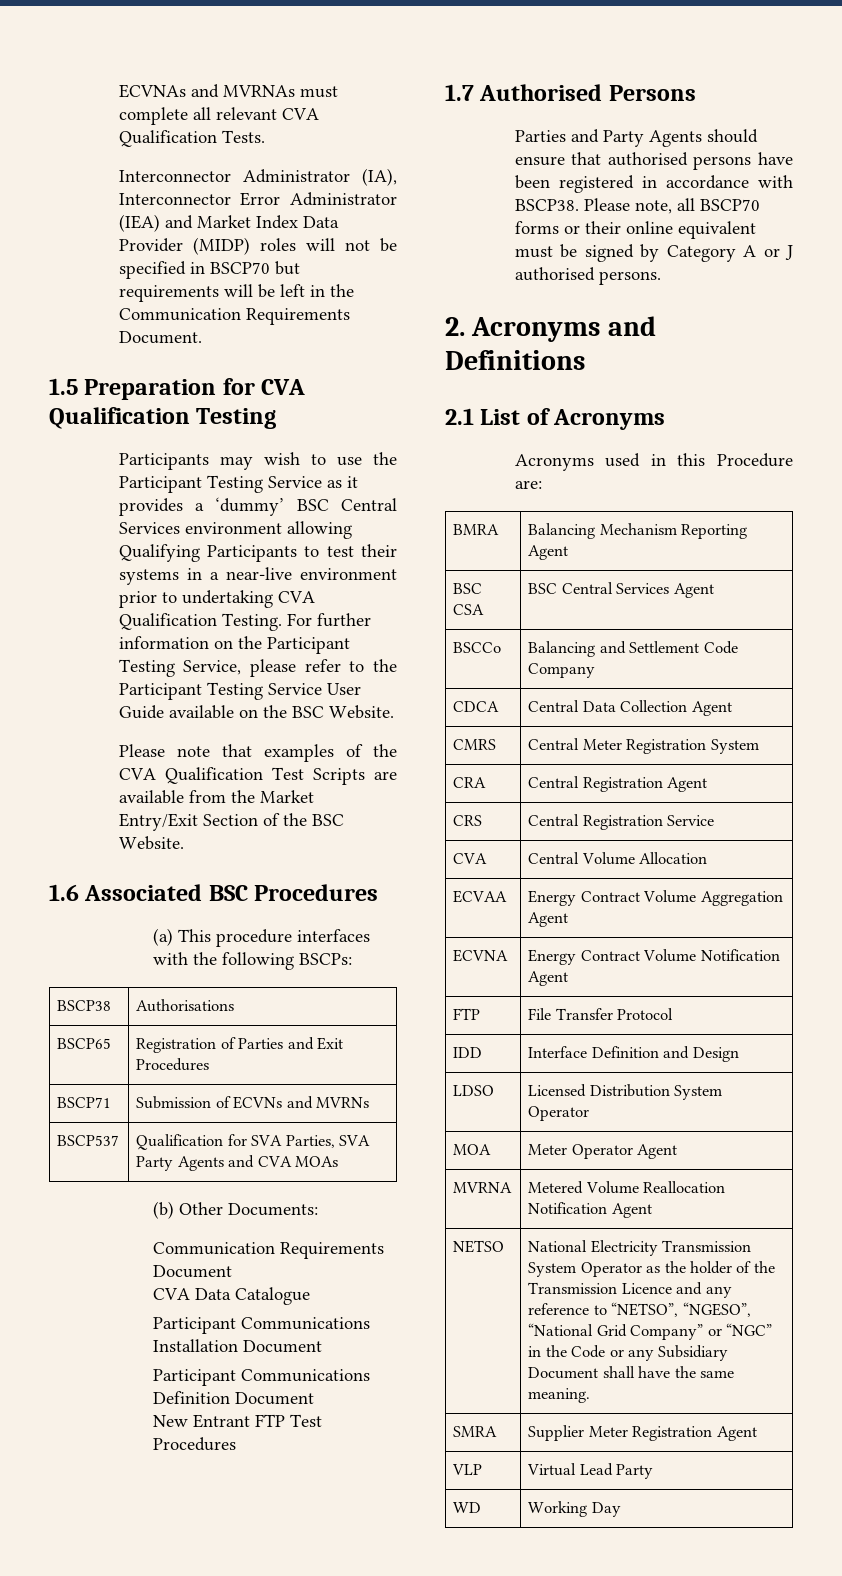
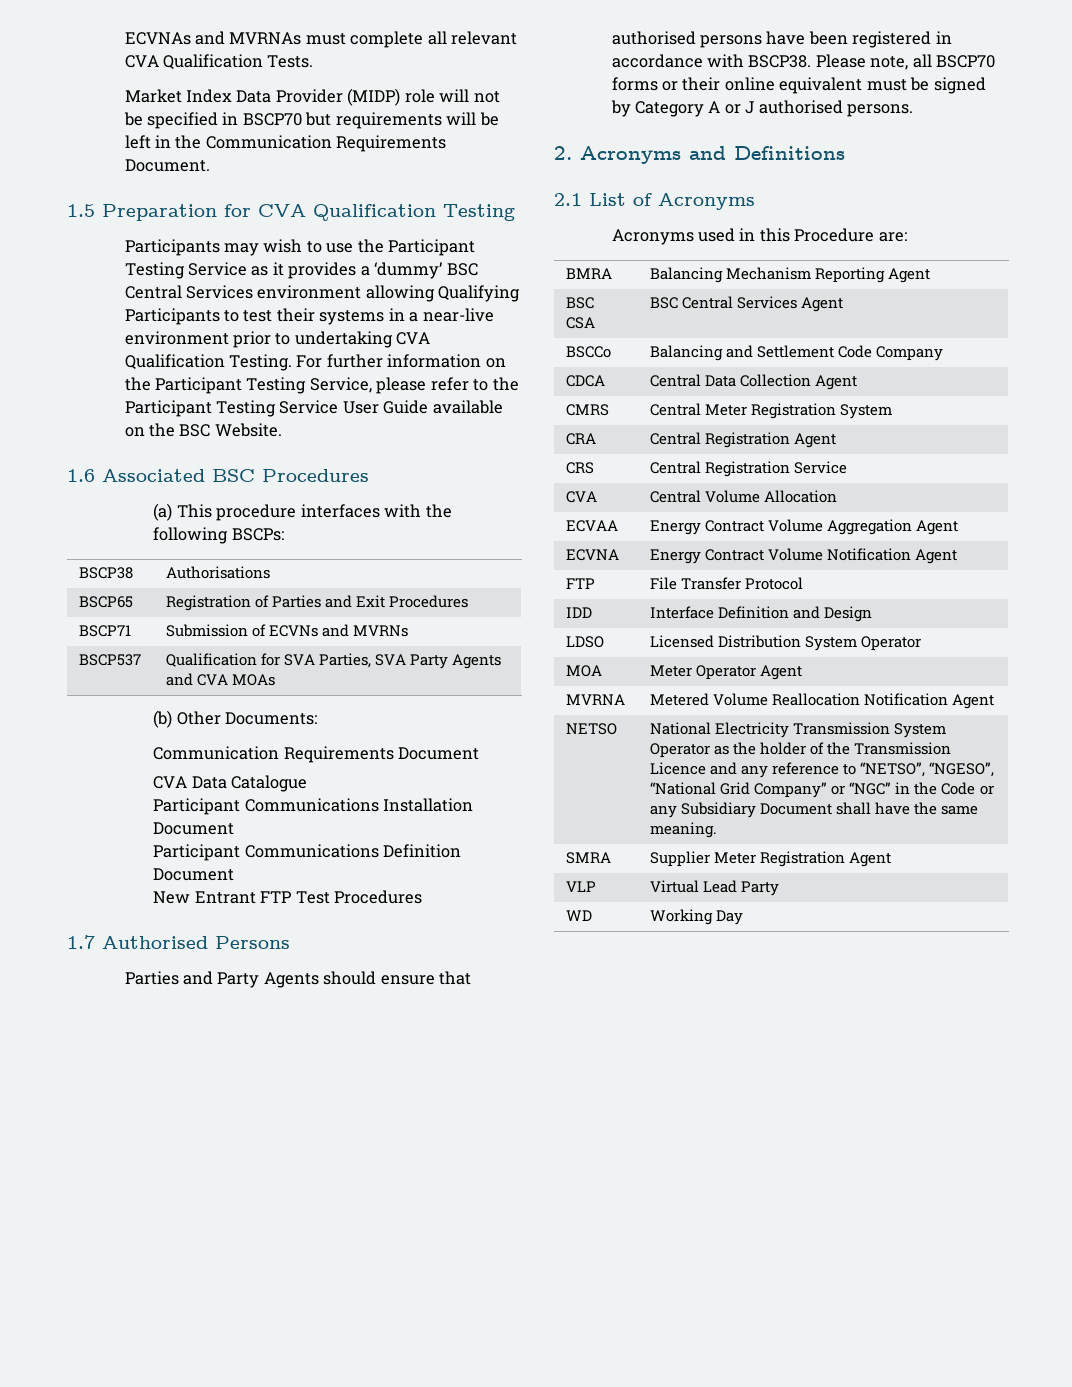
[118,168,397,186] [118,192,397,206] [118,214,193,232] Interconnector Administrator (IA), Interconnector Error Administrator (IEA) and -> (314, 61) none
[259,238,296,251] roles -> [404,89,435,103] role
[118,744,398,762] [118,767,397,785] [118,790,314,804] [118,813,344,831] [118,836,184,850] // Please note that examples of the CVA Qualification Test Scripts are available from the Market Entry/Exit Section of the BSC Website. -> (282, 430) none

